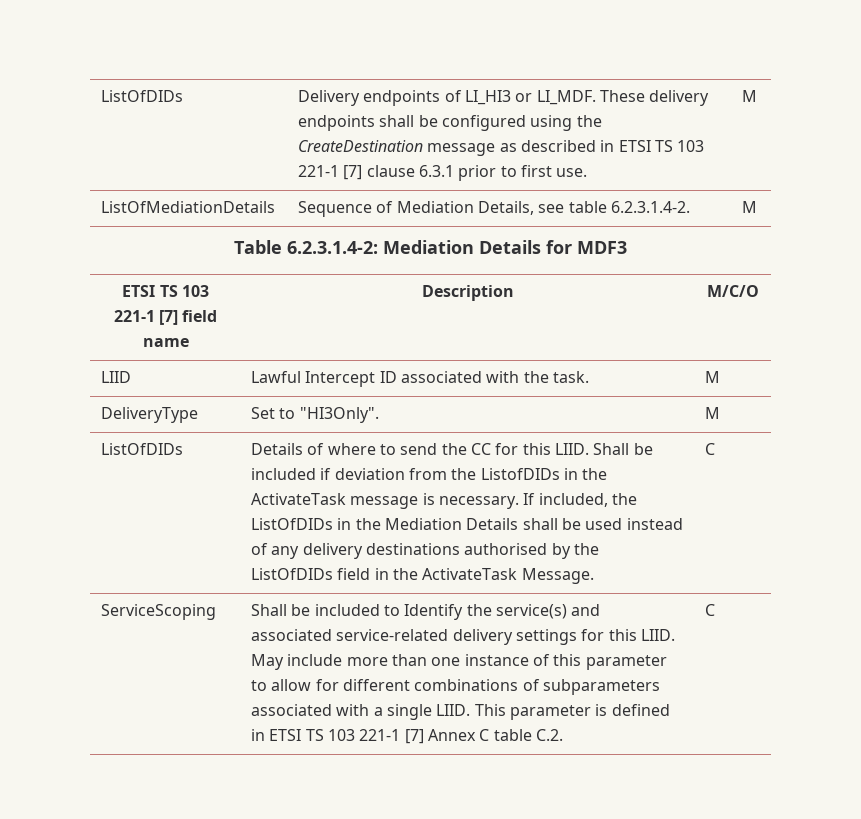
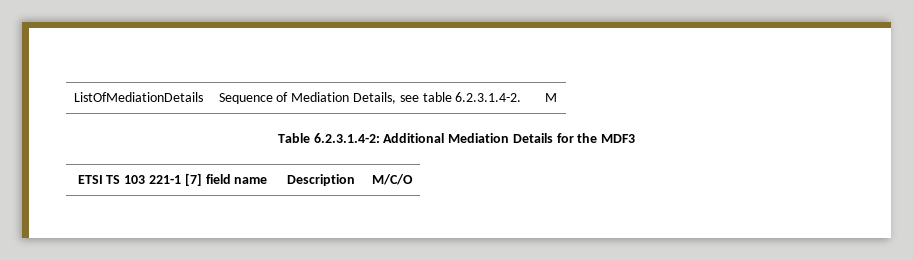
[101,90,184,102] [298,90,710,106] [298,115,602,131] [298,140,705,156] [298,165,588,181] [742,90,758,102] ListOfDIDs | Delivery endpoints of LI_HI3 or LI_MDF. These delivery endpoints shall be configured using the CreateDestination message as described in ETSI TS 103 221-1 [7] clause 6.3.1 prior to first use. | M // -> (73, 97) none
(378, 247) none -> [383,133,445,143] Additional
(572, 247) none -> [577,133,598,143] the
[101,371,132,383] [251,371,589,387] [705,371,721,383] [101,407,199,423] [251,407,379,423] [705,407,721,419] [101,443,184,455] [251,443,653,455] [251,468,608,480] [251,493,637,509] [251,518,683,530] [251,543,599,559] [251,568,594,584] [705,443,716,455] [101,604,217,620] [251,604,601,620] [251,629,675,645] [251,654,667,670] [251,679,660,695] [251,704,670,720] [251,729,563,744] [705,604,716,616] // LIID | Lawful Intercept ID associated with the task. | M // DeliveryType | Set to "HI3Only". | M // ListOfDIDs | Details of where to send the CC for this LIID. Shall be included if deviation from the ListofDIDs in the ActivateTask message is necessary. If included, the ListOfDIDs in the Mediation Details shall be used instead of any delivery destinations authorised by the ListOfDIDs field in the ActivateTask Message. | C // ServiceScoping | Shall be included to Identify the service(s) and associated service-related delivery settings for this LIID. May include more than one instance of this parameter to allow for different combinations of subparameters associated with a single LIID. This parameter is defined in ETSI TS 103 221-1 [7] Annex C table C.2. | C -> (413, 179) none

